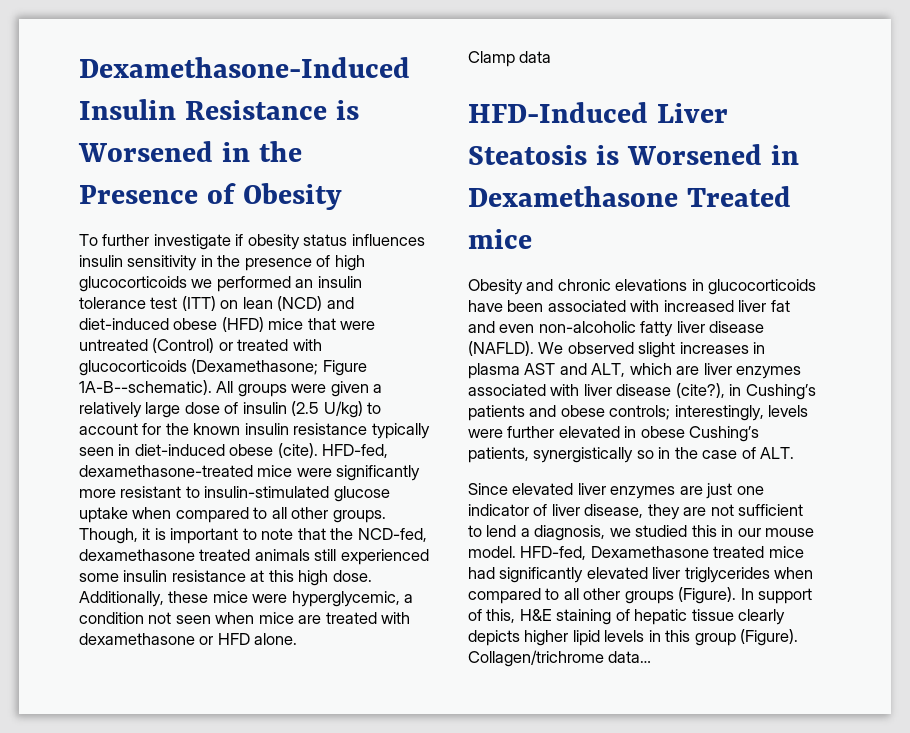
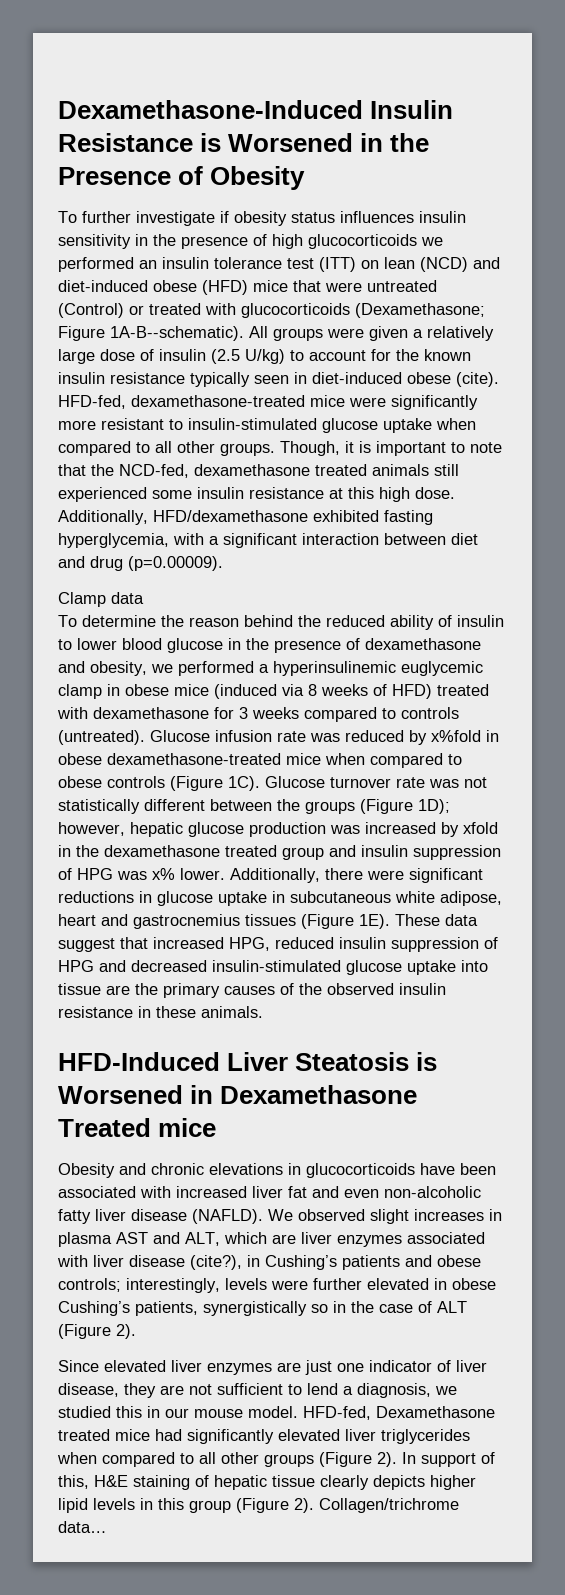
[168,591,414,607] [79,612,411,624] [79,633,298,645] [468,51,552,67] these mice were hyperglycemic, a condition not seen when mice are treated with dexamethasone or HFD alone. // Clamp data -> [153,510,433,525] [58,533,478,548] [58,556,223,571] [58,592,144,607] [58,615,504,630] [58,638,481,653] [58,661,483,676] [58,684,489,699] [57,707,459,722] [58,730,499,745] [58,753,462,768] [58,776,487,791] [58,799,450,814] [58,822,498,837] [58,845,501,860] [58,868,483,883] [58,891,502,906] [58,914,478,929] [58,937,498,952] [58,960,488,975] [58,983,446,998] [58,1006,263,1018] HFD/dexamethasone exhibited fasting hyperglycemia, with a significant interaction between diet and drug (p=0.00009). // Clamp data // To determine the reason behind the reduced ability of insulin to lower blood glucose in the presence of dexamethasone and obesity, we performed a hyperinsulinemic euglycemic clamp in obese mice (induced via 8 weeks of HFD) treated with dexamethasone for 3 weeks compared to controls (untreated). Glucose infusion rate was reduced by x%fold in obese dexamethasone-treated mice when compared to obese controls (Figure 1C). Glucose turnover rate was not statistically different between the groups (Figure 1D); however, hepatic glucose production was increased by xfold in the dexamethasone treated group and insulin suppression of HPG was x% lower. Additionally, there were significant reductions in glucose uptake in subcutaneous white adipose, heart and gastrocnemius tissues (Figure 1E). These data suggest that increased HPG, reduced insulin suppression of HPG and decreased insulin-stimulated glucose uptake into tissue are the primary causes of the observed insulin resistance in these animals.
[760,447,795,459] ALT. -> [437,1301,467,1313] [58,1324,136,1339] ALT (Figure 2).
[678,587,737,604] (Figure). -> [319,1452,397,1467] (Figure 2).
[740,629,799,646] (Figure). -> [236,1498,314,1513] (Figure 2).

